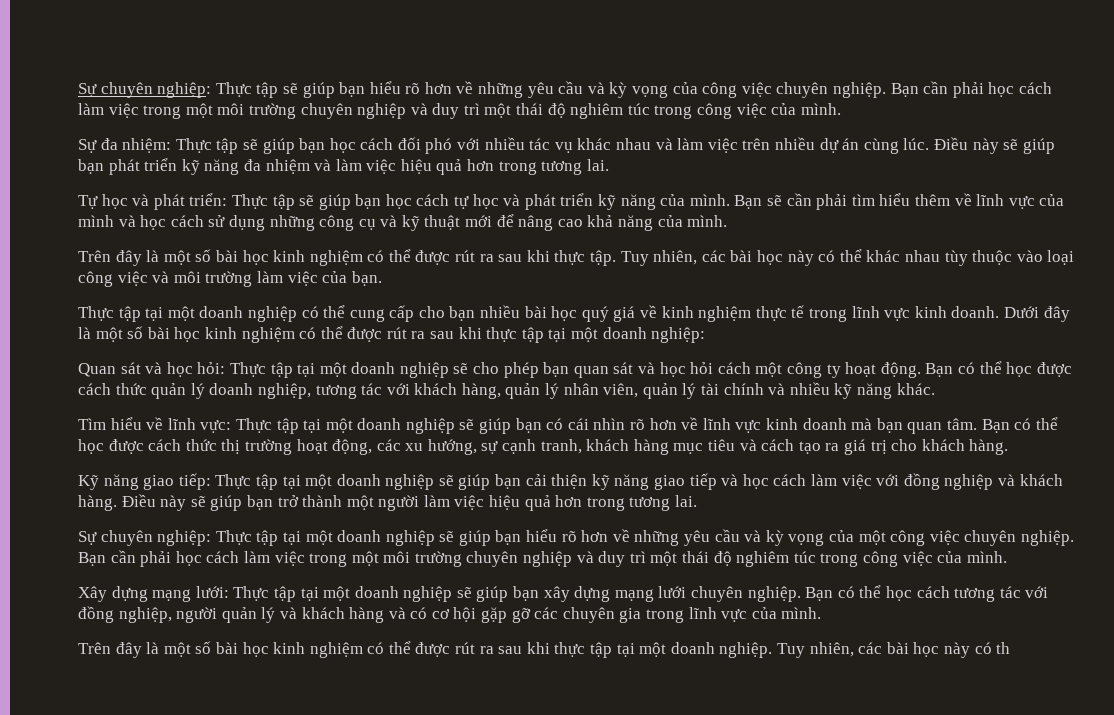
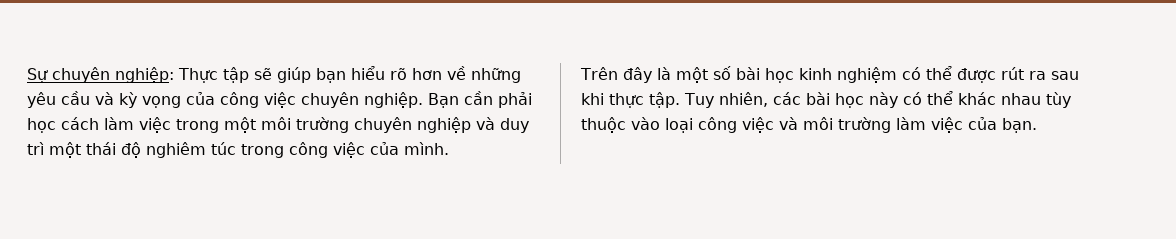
[78,137,1055,154] [78,158,609,175] [78,193,1065,210] [78,214,728,231] // Sự đa nhiệm: Thực tập sẽ giúp bạn học cách đối phó với nhiều tác vụ khác nhau và làm việc trên nhiều dự án cùng lúc. Điều này sẽ giúp bạn phát triển kỹ năng đa nhiệm và làm việc hiệu quả hơn trong tương lai. // Tự học và phát triển: Thực tập sẽ giúp bạn học cách tự học và phát triển kỹ năng của mình. Bạn sẽ cần phải tìm hiểu thêm về lĩnh vực của mình và học cách sử dụng những công cụ và kỹ thuật mới để nâng cao khả năng của mình. -> (449, 148) none
[78,305,1070,322] [78,326,706,343] [78,361,1072,378] [78,382,935,399] [78,417,1058,434] [78,439,1009,455] [78,473,1063,490] [78,494,698,511] [78,529,1074,546] [78,550,1007,567] [78,585,1049,602] [78,606,822,623] [78,641,1011,658] // Thực tập tại một doanh nghiệp có thể cung cấp cho bạn nhiều bài học quý giá về kinh nghiệm thực tế trong lĩnh vực kinh doanh. Dưới đây là một số bài học kinh nghiệm có thể được rút ra sau khi thực tập tại một doanh nghiệp: // Quan sát và học hỏi: Thực tập tại một doanh nghiệp sẽ cho phép bạn quan sát và học hỏi cách một công ty hoạt động. Bạn có thể học được cách thức quản lý doanh nghiệp, tương tác với khách hàng, quản lý nhân viên, quản lý tài chính và nhiều kỹ năng khác. // Tìm hiểu về lĩnh vực: Thực tập tại một doanh nghiệp sẽ giúp bạn có cái nhìn rõ hơn về lĩnh vực kinh doanh mà bạn quan tâm. Bạn có thể học được cách thức thị trường hoạt động, các xu hướng, sự cạnh tranh, khách hàng mục tiêu và cách tạo ra giá trị cho khách hàng. // Kỹ năng giao tiếp: Thực tập tại một doanh nghiệp sẽ giúp bạn cải thiện kỹ năng giao tiếp và học cách làm việc với đồng nghiệp và khách hàng. Điều này sẽ giúp bạn trở thành một người làm việc hiệu quả hơn trong tương lai. // Sự chuyên nghiệp: Thực tập tại một doanh nghiệp sẽ giúp bạn hiểu rõ hơn về những yêu cầu và kỳ vọng của một công việc chuyên nghiệp. Bạn cần phải học cách làm việc trong một môi trường chuyên nghiệp và duy trì một thái độ nghiêm túc trong công việc của mình. // Xây dựng mạng lưới: Thực tập tại một doanh nghiệp sẽ giúp bạn xây dựng mạng lưới chuyên nghiệp. Bạn có thể học cách tương tác với đồng nghiệp, người quản lý và khách hàng và có cơ hội gặp gỡ các chuyên gia trong lĩnh vực của mình. // Trên đây là một số bài học kinh nghiệm có thể được rút ra sau khi thực tập tại một doanh nghiệp. Tuy nhiên, các bài học này có th -> (1037, 125) none

